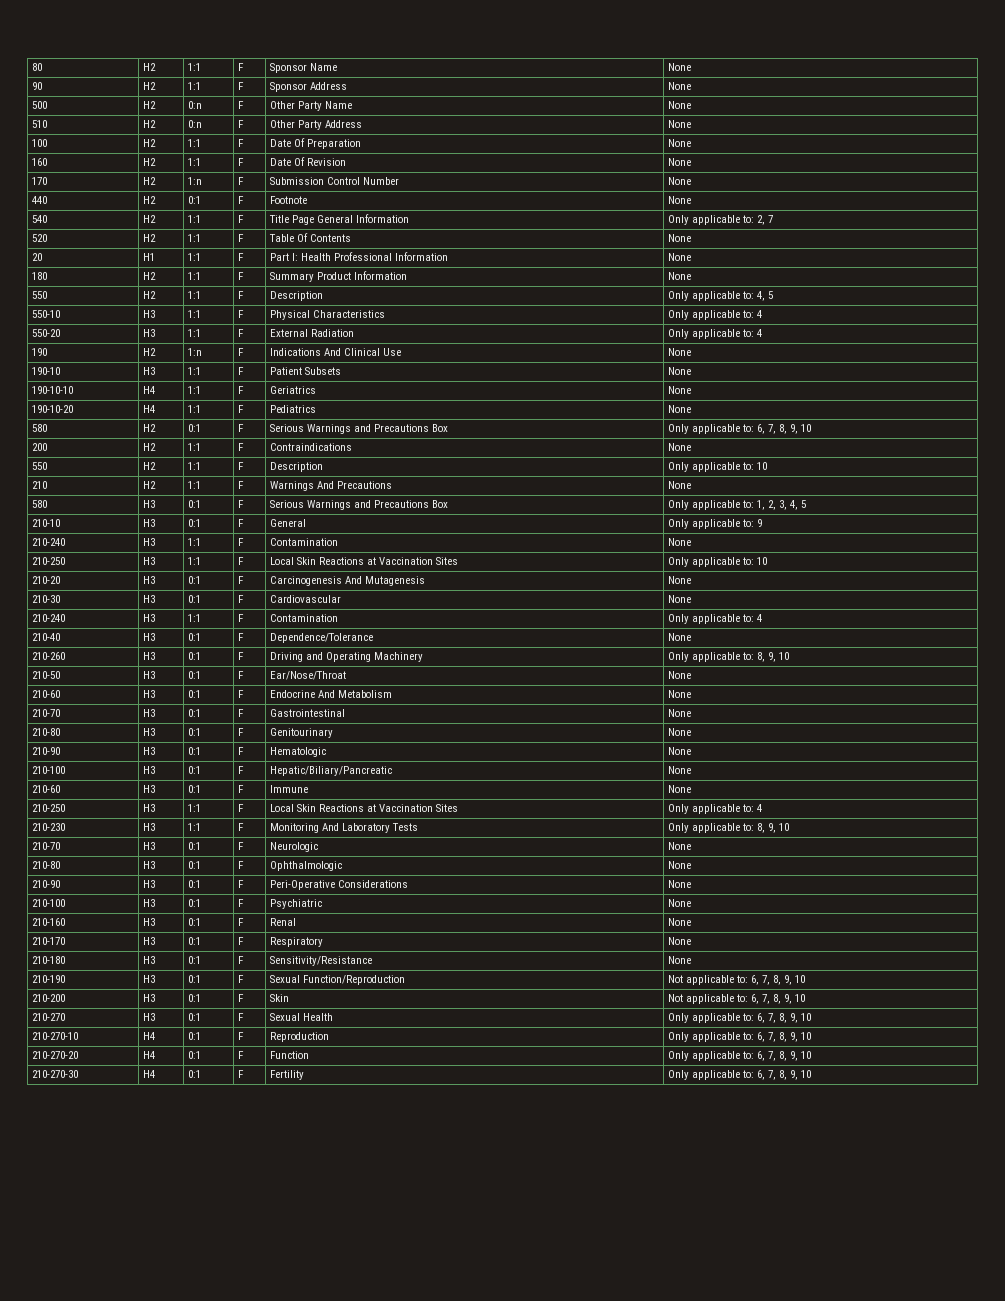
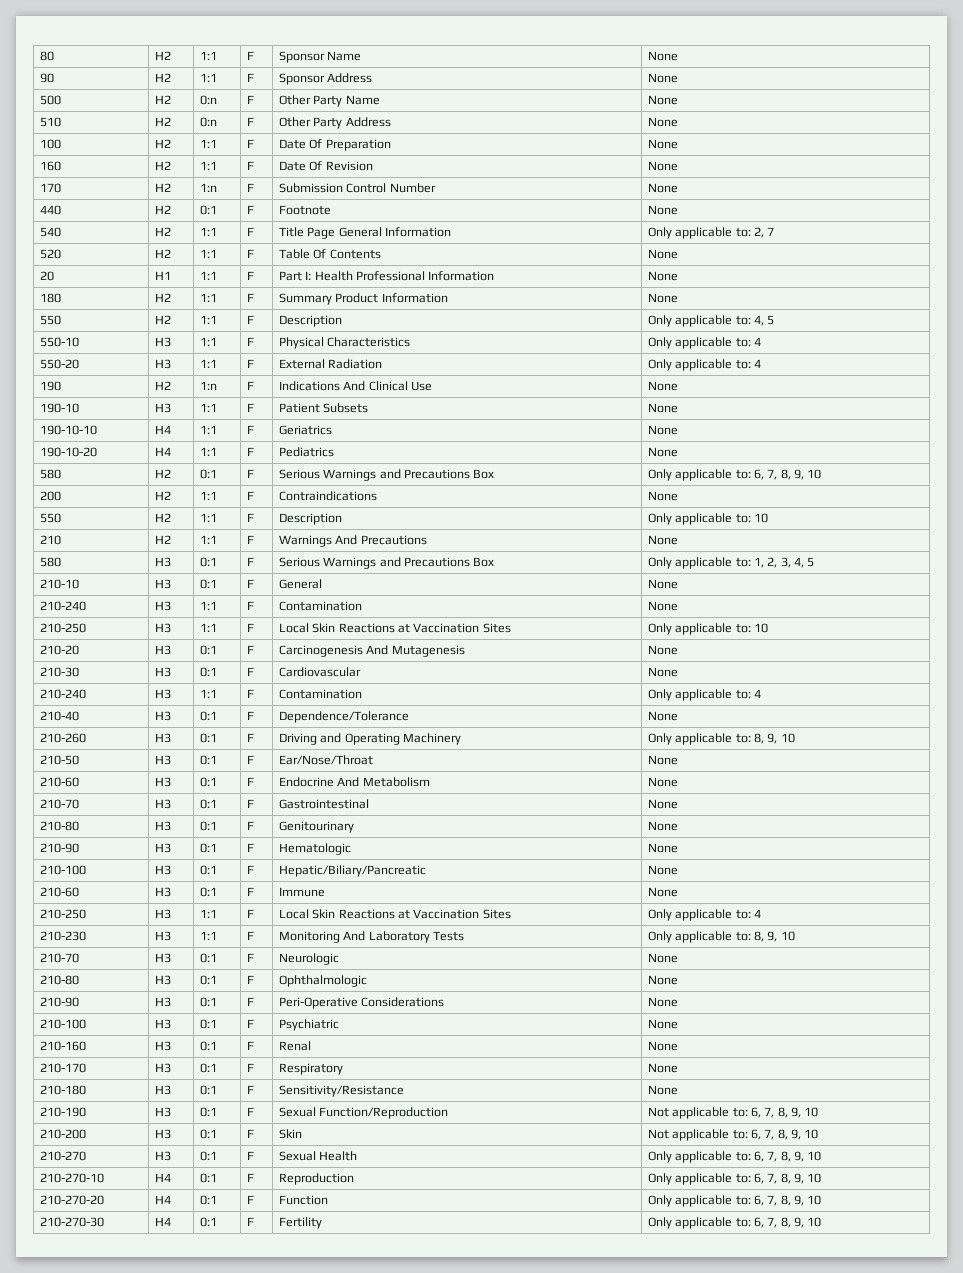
[668,519,763,529] | Only applicable to: 9 -> [647,579,678,589] | None

